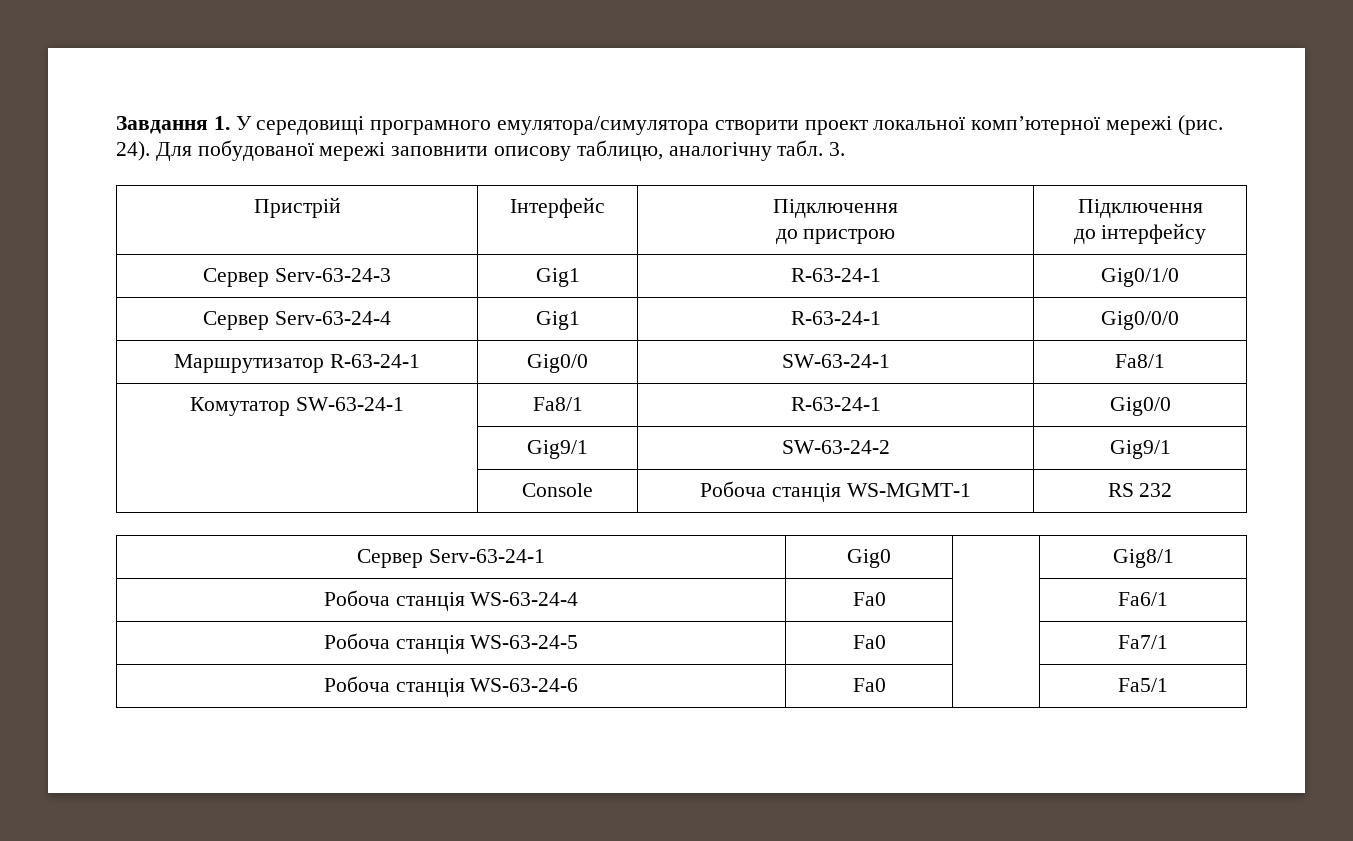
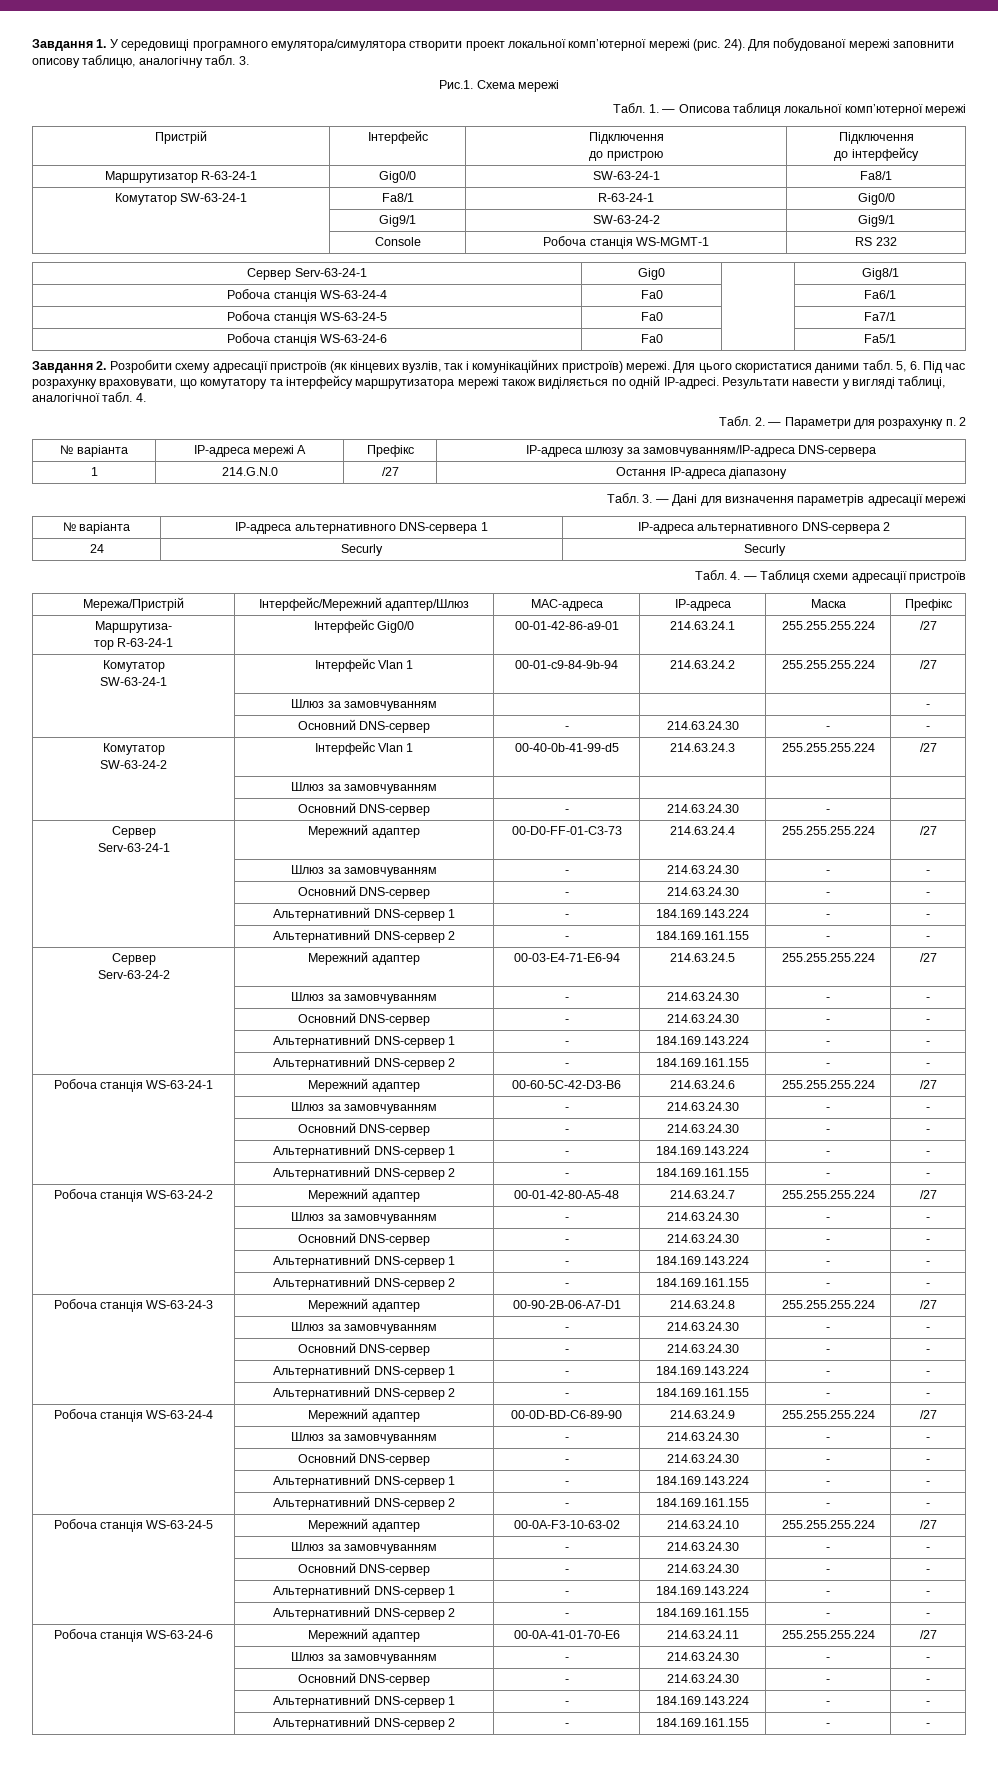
(846, 149) none -> [439,80,559,92] [613,103,966,116] // Рис.1. Схема мережі // Табл. 1. — Описова таблиця локальної комп’ютерної мережі
[203,268,391,287] [535,268,580,287] [790,268,881,282] [1101,268,1179,287] [203,311,391,330] [535,311,580,330] [790,311,881,325] [1101,311,1179,330] // Сервер Serv-63-24-3 | Gig1 | R-63-24-1 | Gig0/1/0 // Сервер Serv-63-24-4 | Gig1 | R-63-24-1 | Gig0/0/0 -> (919, 154) none
(1168, 685) none -> [32,359,966,373] [32,375,946,389] [32,392,146,402] [719,416,966,429] [60,445,128,457] [193,445,307,457] [366,445,414,457] [525,445,877,457] [90,467,98,476] [221,467,278,476] [381,467,399,476] [616,467,787,479] [607,493,966,506] [62,522,131,534] [235,522,488,534] [637,522,891,534] [89,544,104,553] [341,544,383,556] [743,544,786,556] [694,570,966,583] [83,597,184,611] [258,597,470,611] [530,599,603,611] [674,599,731,611] [810,599,846,608] [904,599,952,611] [95,621,172,633] [93,638,174,650] [313,619,415,633] [514,621,619,630] [670,621,735,630] [781,621,875,630] [919,621,937,630] [102,660,165,672] [100,677,167,686] [314,658,414,672] [515,660,618,669] [670,660,735,669] [781,660,875,669] [919,660,937,669] [291,699,437,711] [926,704,930,708] [297,719,431,733] [564,726,569,730] [666,721,739,730] [826,726,830,730] [926,726,930,730] [102,743,165,755] [100,760,167,769] [314,741,414,755] [514,743,619,752] [670,743,735,752] [781,743,875,752] [919,743,937,752] [291,782,437,794] [297,802,431,816] [564,809,569,813] [666,804,739,813] [826,809,830,813] [111,826,156,838] [97,843,170,852] [308,824,420,838] [511,826,622,835] [670,826,735,835] [781,826,875,835] [919,826,937,835] [291,865,437,877] [564,870,569,874] [666,865,739,874] [826,870,830,874] [926,870,930,874] [297,885,431,899] [564,892,569,896] [666,887,739,896] [826,892,830,896] [926,892,930,896] [273,907,455,921] [564,914,569,918] [656,909,749,918] [826,914,830,918] [926,914,930,918] [273,929,455,943] [564,936,569,940] [656,931,749,940] [826,936,830,940] [926,936,930,940] [111,953,156,965] [97,970,170,979] [308,951,420,965] [513,953,620,962] [670,953,735,962] [781,953,875,962] [919,953,937,962] [291,992,437,1004] [564,997,569,1001] [666,992,739,1001] [826,997,830,1001] [926,997,930,1001] [297,1012,431,1026] [564,1019,569,1023] [666,1014,739,1023] [826,1019,830,1023] [926,1019,930,1023] [273,1034,455,1048] [564,1041,569,1045] [656,1036,749,1045] [826,1041,830,1045] [926,1041,930,1045] [273,1056,455,1070] [564,1063,569,1067] [656,1058,749,1067] [826,1063,830,1067] [926,1063,930,1067] [53,1079,214,1092] [308,1078,420,1092] [512,1080,621,1089] [670,1080,735,1089] [781,1080,875,1089] [919,1080,937,1089] [291,1102,437,1114] [564,1107,569,1111] [666,1102,739,1111] [826,1107,830,1111] [926,1107,930,1111] [297,1122,431,1136] [564,1129,569,1133] [666,1124,739,1133] [826,1129,830,1133] [926,1129,930,1133] [273,1144,455,1158] [564,1151,569,1155] [656,1146,749,1155] [826,1151,830,1155] [926,1151,930,1155] [273,1166,455,1180] [564,1173,569,1177] [656,1168,749,1177] [826,1173,830,1177] [926,1173,930,1177] [53,1189,214,1202] [308,1188,420,1202] [514,1190,619,1199] [670,1190,735,1199] [781,1190,875,1199] [919,1190,937,1199] [291,1212,437,1224] [564,1217,569,1221] [666,1212,739,1221] [826,1217,830,1221] [926,1217,930,1221] [297,1232,431,1246] [564,1239,569,1243] [666,1234,739,1243] [826,1239,830,1243] [926,1239,930,1243] [273,1254,455,1268] [564,1261,569,1265] [656,1256,749,1265] [826,1261,830,1265] [926,1261,930,1265] [273,1276,455,1290] [564,1283,569,1287] [656,1278,749,1287] [826,1283,830,1287] [926,1283,930,1287] [53,1299,214,1312] [308,1298,420,1312] [512,1300,621,1309] [670,1300,735,1309] [781,1300,875,1309] [919,1300,937,1309] [291,1322,437,1334] [564,1327,569,1331] [666,1322,739,1331] [826,1327,830,1331] [926,1327,930,1331] [297,1342,431,1356] [564,1349,569,1353] [666,1344,739,1353] [826,1349,830,1353] [926,1349,930,1353] [273,1364,455,1378] [564,1371,569,1375] [656,1366,749,1375] [826,1371,830,1375] [926,1371,930,1375] [273,1386,455,1400] [564,1393,569,1397] [656,1388,749,1397] [826,1393,830,1397] [926,1393,930,1397] [53,1409,214,1422] [308,1408,420,1422] [511,1410,622,1419] [670,1410,735,1419] [781,1410,875,1419] [919,1410,937,1419] [291,1432,437,1444] [564,1437,569,1441] [666,1432,739,1441] [826,1437,830,1441] [926,1437,930,1441] [297,1452,431,1466] [564,1459,569,1463] [666,1454,739,1463] [826,1459,830,1463] [926,1459,930,1463] [273,1474,455,1488] [564,1481,569,1485] [656,1476,749,1485] [826,1481,830,1485] [926,1481,930,1485] [273,1496,455,1510] [564,1503,569,1507] [656,1498,749,1507] [826,1503,830,1507] [926,1503,930,1507] [53,1519,214,1532] [308,1518,420,1532] [513,1520,620,1529] [666,1520,739,1529] [781,1520,875,1529] [919,1520,937,1529] [291,1542,437,1554] [564,1547,569,1551] [666,1542,739,1551] [826,1547,830,1551] [926,1547,930,1551] [297,1562,431,1576] [564,1569,569,1573] [666,1564,739,1573] [826,1569,830,1573] [926,1569,930,1573] [273,1584,455,1598] [564,1591,569,1595] [656,1586,749,1595] [826,1591,830,1595] [926,1591,930,1595] [273,1606,455,1620] [564,1613,569,1617] [656,1608,749,1617] [826,1613,830,1617] [926,1613,930,1617] [53,1629,214,1642] [308,1628,420,1642] [513,1630,620,1639] [666,1630,739,1639] [781,1630,875,1639] [919,1630,937,1639] [291,1652,437,1664] [564,1657,569,1661] [666,1652,739,1661] [826,1657,830,1661] [926,1657,930,1661] [297,1672,431,1686] [564,1679,569,1683] [666,1674,739,1683] [826,1679,830,1683] [926,1679,930,1683] [273,1694,455,1708] [564,1701,569,1705] [656,1696,749,1705] [826,1701,830,1705] [926,1701,930,1705] [273,1716,455,1730] [564,1723,569,1727] [656,1718,749,1727] [826,1723,830,1727] [926,1723,930,1727] // Завдання 2. Розробити схему адресації пристроїв (як кінцевих вузлів, так і комунікаційних пристроїв) мережі. Для цього скористатися даними табл. 5, 6. Під час розрахунку враховувати, що комутатору та інтерфейсу маршрутизатора мережі також виділяється по одній ІР-адресі. Результати навести у вигляді таблиці, аналогічної табл. 4. // Табл. 2. — Параметри для розрахунку п. 2 // № варіанта | ІР-адреса мережі А | Префікс | IP-адреса шлюзу за замовчуванням/IP-адреса DNS-сервера // 1 | 214.G.N.0 | /27 | Остання ІР-адреса діапазону // Табл. 3. — Дані для визначення параметрів адресації мережі // № варіанта | IP-адреса альтернативного DNS-сервера 1 | IP-адреса альтернативного DNS-сервера 2 // 24 | Securly | Securly // Табл. 4. — Таблиця схеми адресації пристроїв // Мережа/Пристрій | Інтерфейс/Мережний адаптер/Шлюз | MAC-адреса | ІР-адреса | Маска | Префікс // Маршрутиза- // тор R-63-24-1 | Інтерфейс Gig0/0 | 00-01-42-86-a9-01 | 214.63.24.1 | 255.255.255.224 | /27 // Комутатор // SW-63-24-1 | Інтерфейс Vlan 1 | 00-01-c9-84-9b-94 | 214.63.24.2 | 255.255.255.224 | /27 // | Шлюз за замовчуванням | | | | - // | Основний DNS-сервер | - | 214.63.24.30 | - | - // Комутатор // SW-63-24-2 | Інтерфейс Vlan 1 | 00-40-0b-41-99-d5 | 214.63.24.3 | 255.255.255.224 | /27 // | Шлюз за замовчуванням | | | | // | Основний DNS-сервер | - | 214.63.24.30 | - | // Сервер // Serv-63-24-1 | Мережний адаптер | 00-D0-FF-01-C3-73 | 214.63.24.4 | 255.255.255.224 | /27 // | Шлюз за замовчуванням | - | 214.63.24.30 | - | - // | Основний DNS-сервер | - | 214.63.24.30 | - | - // | Альтернативний DNS-сервер 1 | - | 184.169.143.224 | - | - // | Альтернативний DNS-сервер 2 | - | 184.169.161.155 | - | - // Сервер // Serv-63-24-2 | Мережний адаптер | 00-03-E4-71-E6-94 | 214.63.24.5 | 255.255.255.224 | /27 // | Шлюз за замовчуванням | - | 214.63.24.30 | - | - // | Основний DNS-сервер | - | 214.63.24.30 | - | - // | Альтернативний DNS-сервер 1 | - | 184.169.143.224 | - | - // | Альтернативний DNS-сервер 2 | - | 184.169.161.155 | - | - // Робоча станція WS-63-24-1 | Мережний адаптер | 00-60-5C-42-D3-B6 | 214.63.24.6 | 255.255.255.224 | /27 // | Шлюз за замовчуванням | - | 214.63.24.30 | - | - // | Основний DNS-сервер | - | 214.63.24.30 | - | - // | Альтернативний DNS-сервер 1 | - | 184.169.143.224 | - | - // | Альтернативний DNS-сервер 2 | - | 184.169.161.155 | - | - // Робоча станція WS-63-24-2 | Мережний адаптер | 00-01-42-80-A5-48 | 214.63.24.7 | 255.255.255.224 | /27 // | Шлюз за замовчуванням | - | 214.63.24.30 | - | - // | Основний DNS-сервер | - | 214.63.24.30 | - | - // | Альтернативний DNS-сервер 1 | - | 184.169.143.224 | - | - // | Альтернативний DNS-сервер 2 | - | 184.169.161.155 | - | - // Робоча станція WS-63-24-3 | Мережний адаптер | 00-90-2B-06-A7-D1 | 214.63.24.8 | 255.255.255.224 | /27 // | Шлюз за замовчуванням | - | 214.63.24.30 | - | - // | Основний DNS-сервер | - | 214.63.24.30 | - | - // | Альтернативний DNS-сервер 1 | - | 184.169.143.224 | - | - // | Альтернативний DNS-сервер 2 | - | 184.169.161.155 | - | - // Робоча станція WS-63-24-4 | Мережний адаптер | 00-0D-BD-C6-89-90 | 214.63.24.9 | 255.255.255.224 | /27 // | Шлюз за замовчуванням | - | 214.63.24.30 | - | - // | Основний DNS-сервер | - | 214.63.24.30 | - | - // | Альтернативний DNS-сервер 1 | - | 184.169.143.224 | - | - // | Альтернативний DNS-сервер 2 | - | 184.169.161.155 | - | - // Робоча станція WS-63-24-5 | Мережний адаптер | 00-0A-F3-10-63-02 | 214.63.24.10 | 255.255.255.224 | /27 // | Шлюз за замовчуванням | - | 214.63.24.30 | - | - // | Основний DNS-сервер | - | 214.63.24.30 | - | - // | Альтернативний DNS-сервер 1 | - | 184.169.143.224 | - | - // | Альтернативний DNS-сервер 2 | - | 184.169.161.155 | - | - // Робоча станція WS-63-24-6 | Мережний адаптер | 00-0A-41-01-70-E6 | 214.63.24.11 | 255.255.255.224 | /27 // | Шлюз за замовчуванням | - | 214.63.24.30 | - | - // | Основний DNS-сервер | - | 214.63.24.30 | - | - // | Альтернативний DNS-сервер 1 | - | 184.169.143.224 | - | - // | Альтернативний DNS-сервер 2 | - | 184.169.161.155 | - | -

